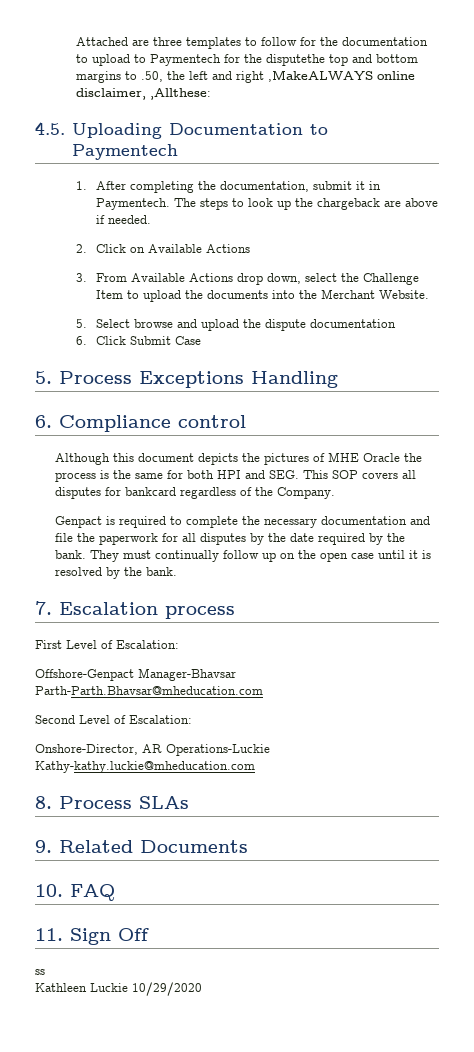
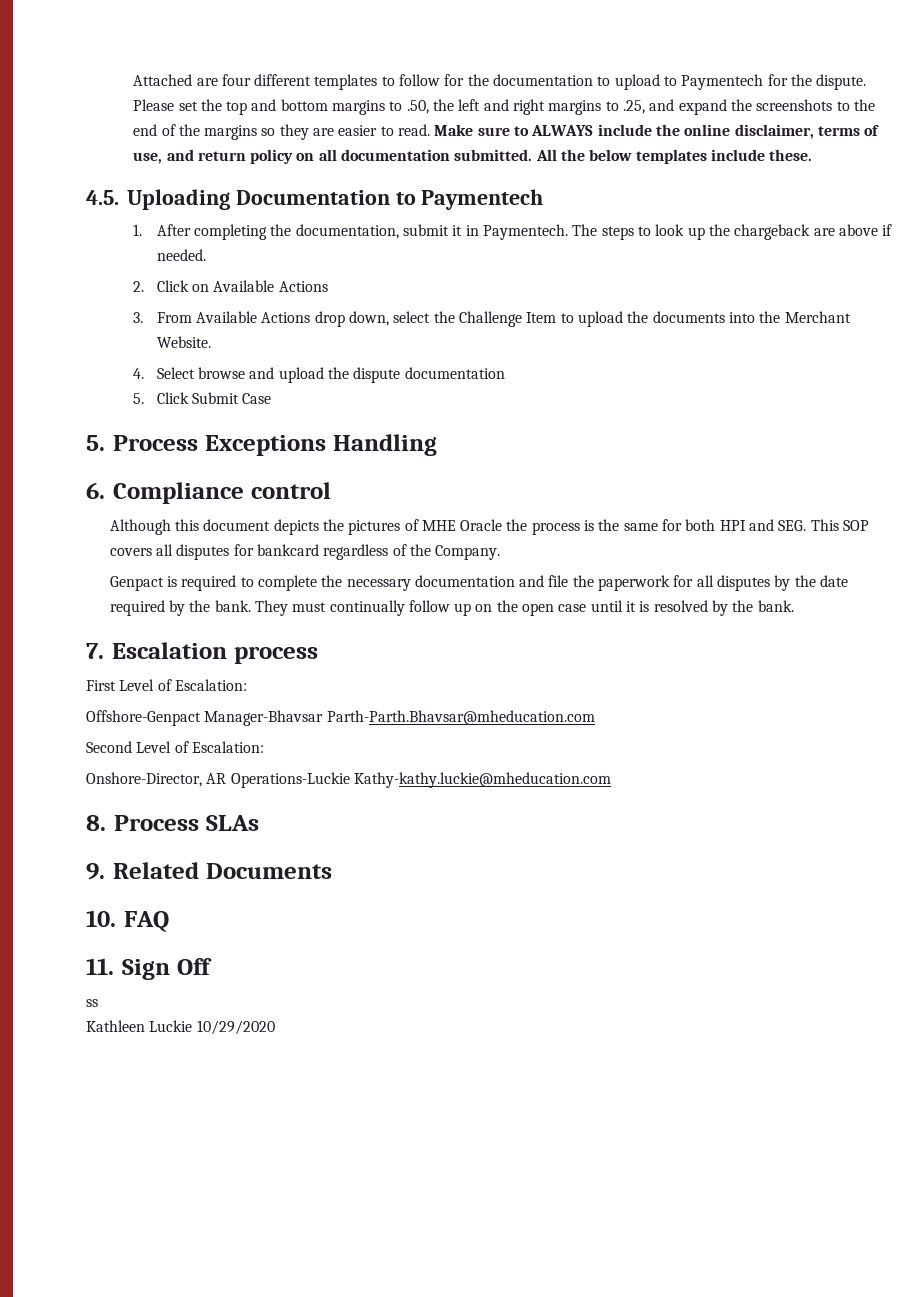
[152,37,182,46] three -> [221,74,312,86] four different
[265,54,325,66] disputethe -> [816,74,867,90] [133,99,222,111] dispute. Please set the
[267,70,415,82] [75,88,211,100] ,MakeALWAYS online disclaimer, ,Allthese: -> [548,99,875,115] [133,124,880,140] [133,149,813,164] margins to .25, and expand the screenshots to the end of the margins so they are easier to read. Make sure to ALWAYS include the online disclaimer, terms of use, and return policy on all documentation submitted. All the below templates include these.
[75,319,87,328] 5. -> [133,368,145,379] 4.
[75,336,87,345] 6. -> [133,393,145,404] 5.

